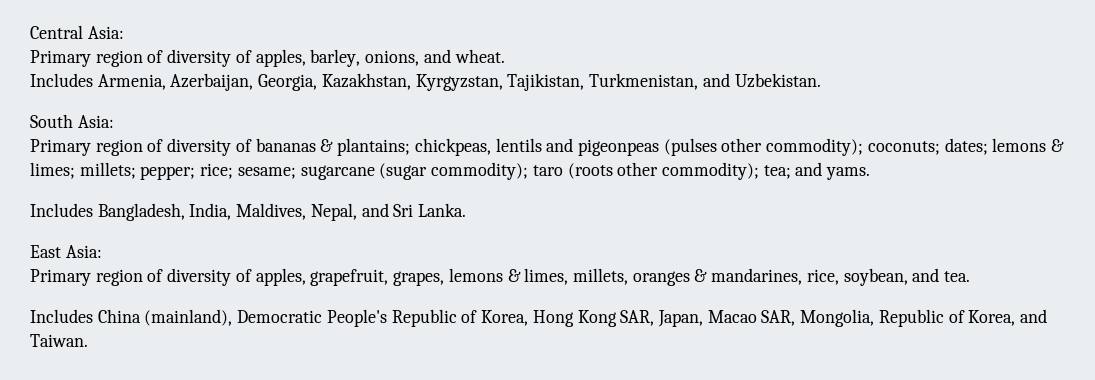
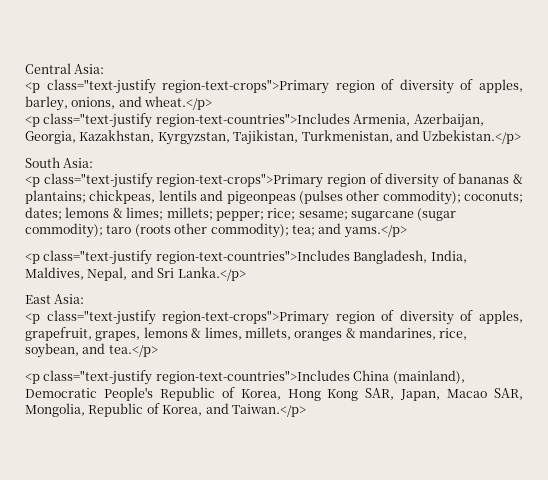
[30,50,91,67] Primary -> [25,79,330,94] <p class="text-justify region-text-crops">Primary
[454,49,505,63] [30,73,93,87] wheat. // Includes -> [144,96,213,110] [25,113,350,128] wheat.</p> // <p class="text-justify region-text-countries">Includes
[734,73,821,88] Uzbekistan. -> [422,130,522,144] Uzbekistan.</p>
[30,139,91,156] Primary -> [25,173,324,188] <p class="text-justify region-text-crops">Primary
[826,167,871,180] [30,203,93,217] yams. // Includes -> [343,225,407,238] [25,250,350,265] yams.</p> // <p class="text-justify region-text-countries">Includes
[418,203,467,217] Lanka. -> [177,267,246,281] Lanka.</p>
[30,269,91,286] Primary -> [25,310,330,325] <p class="text-justify region-text-crops">Primary
[944,271,971,282] [30,309,93,323] tea. // Includes -> [108,345,158,357] [25,370,350,385] tea.</p> // <p class="text-justify region-text-countries">Includes
[30,334,88,347] Taiwan. -> [231,404,306,417] Taiwan.</p>

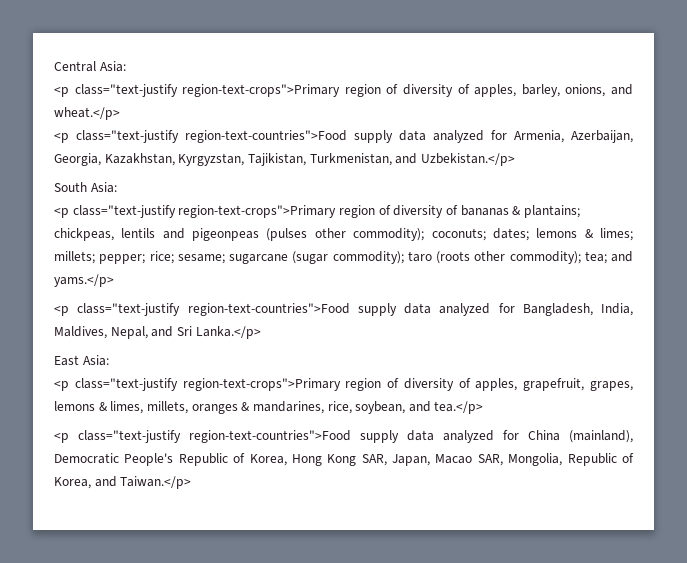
[155,113,350,127] region-text-countries">Includes -> [185,130,507,143] region-text-countries">Food supply data analyzed for
[155,250,350,264] region-text-countries">Includes -> [187,303,515,316] region-text-countries">Food supply data analyzed for
[155,370,350,384] region-text-countries">Includes -> [189,430,519,443] region-text-countries">Food supply data analyzed for

